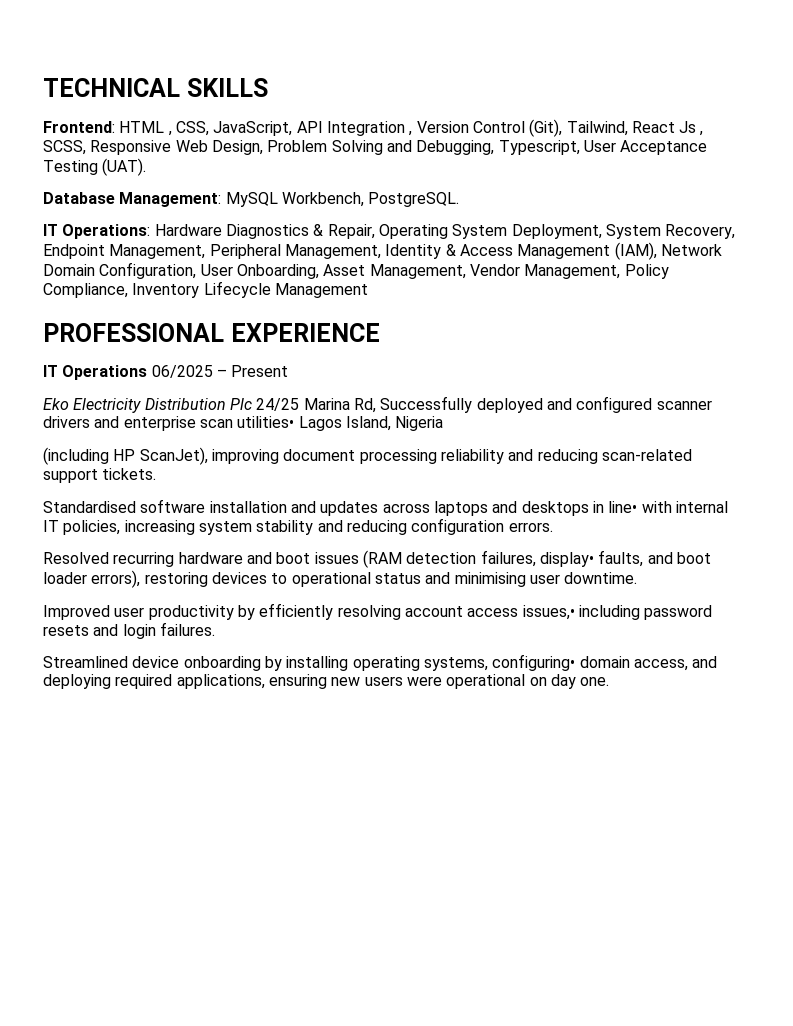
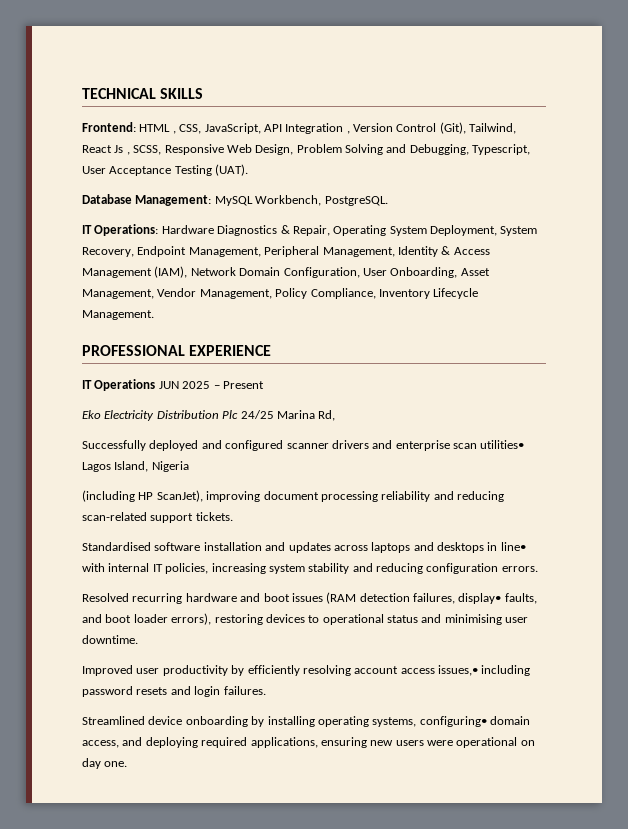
[274,283,368,298] Management -> [82,310,154,320] Management.
[151,365,213,378] 06/2025 -> [158,381,211,389] JUN 2025
(376, 405) none -> (336, 415) //

